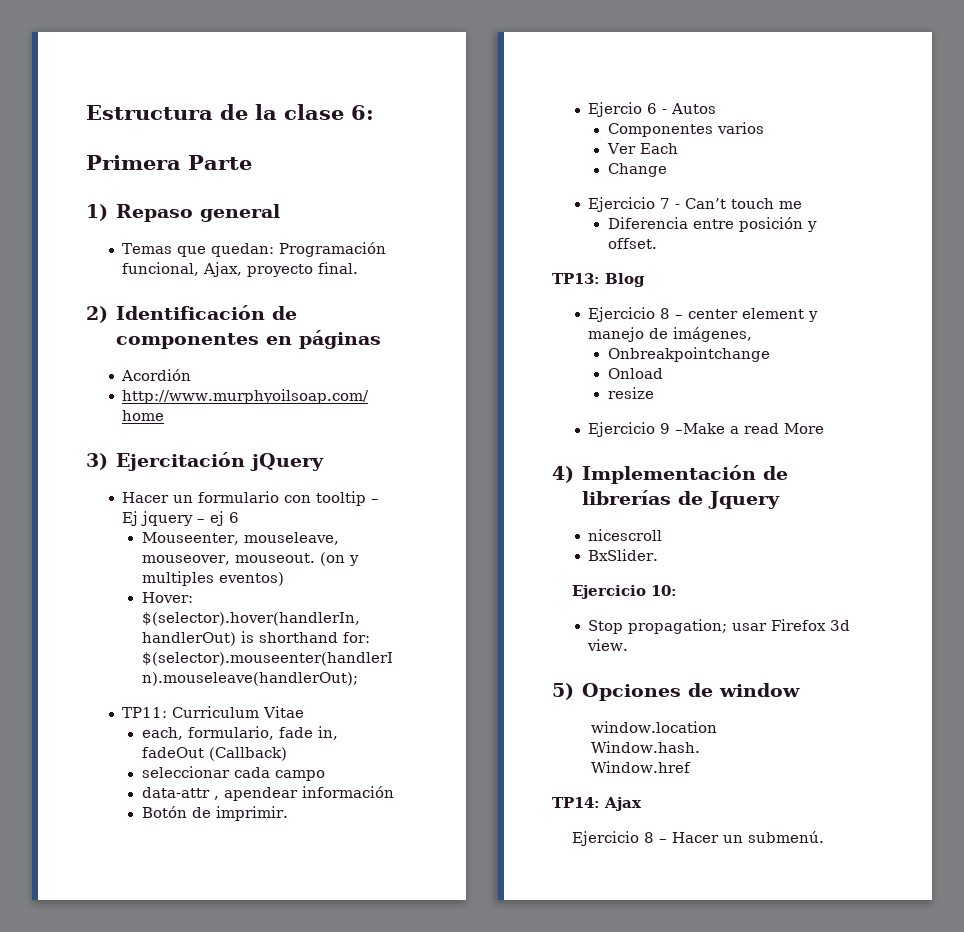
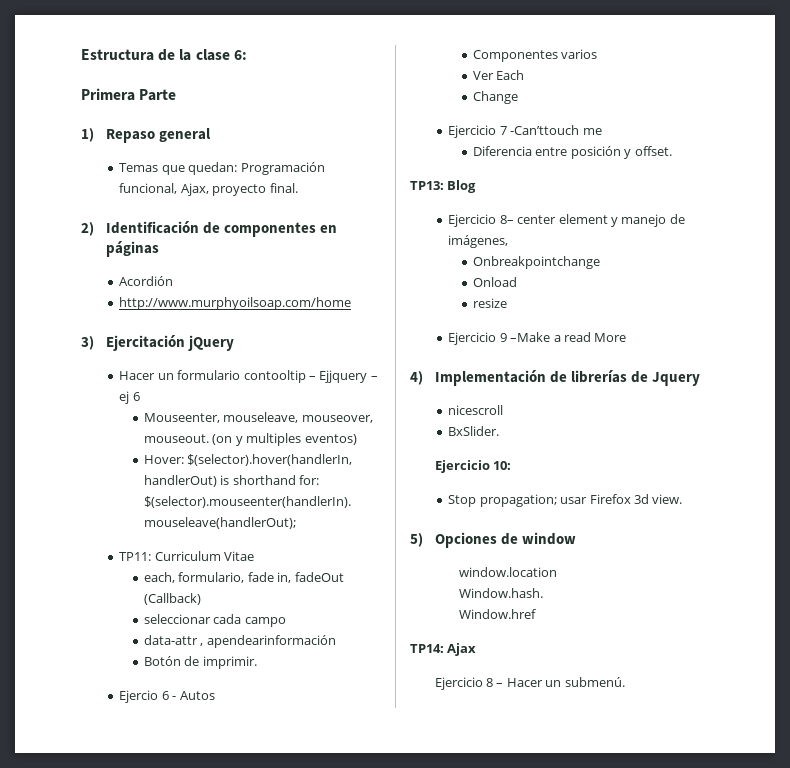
[284,491,380,506] [122,511,194,526] con tooltip – Ej jquery -> [243,370,368,383] contooltip – Ejjquery
[223,786,394,801] apendear información -> [206,635,336,648] apendearinformación
[675,198,775,209] - Can’t touch -> [510,125,580,135] -Can’ttouch
[660,308,684,319] 8 – -> [499,215,514,224] 8–

